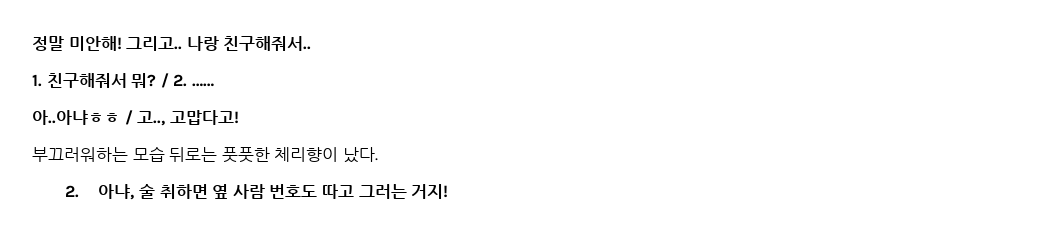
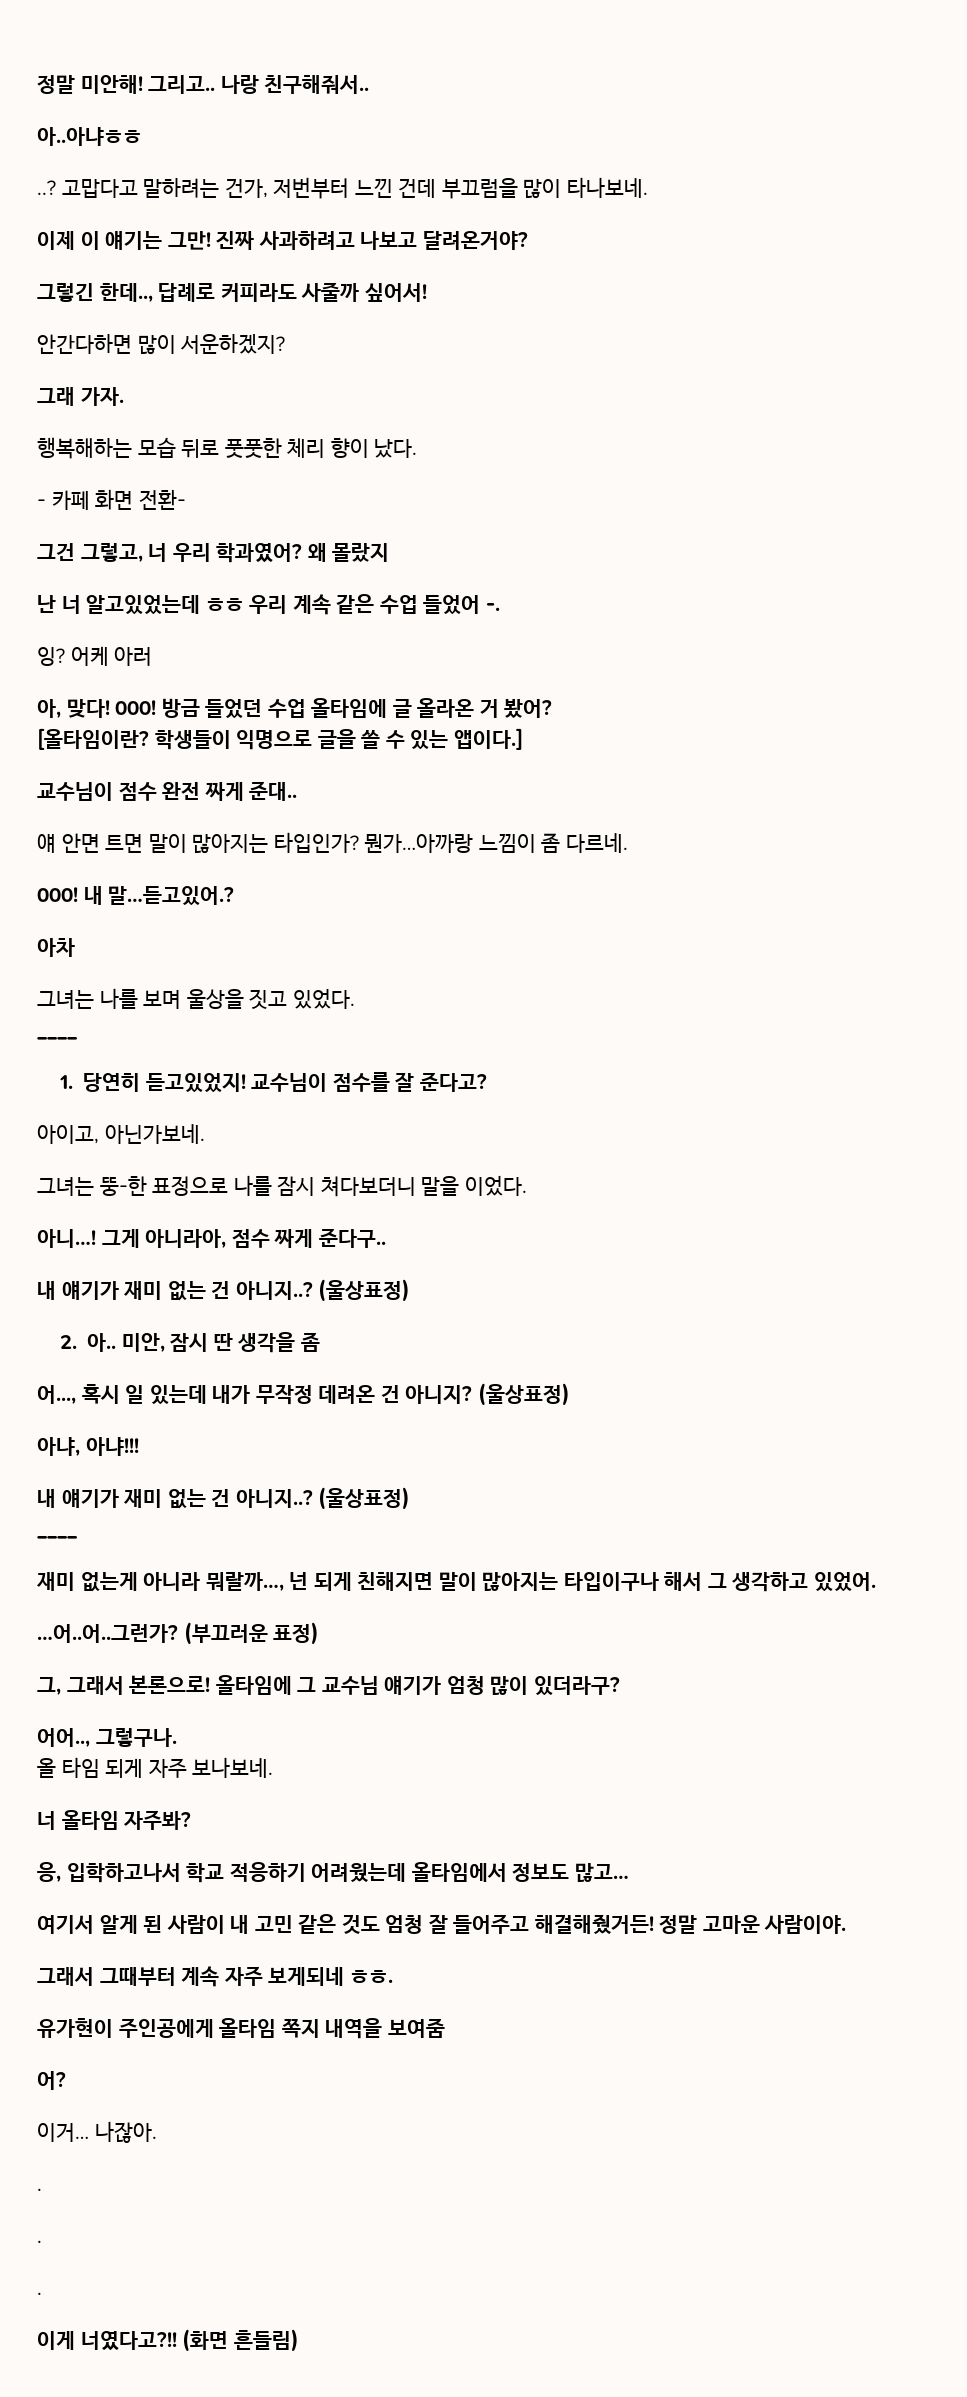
[32,73,214,88] [32,110,239,126] [32,146,378,163] [65,184,449,200] 1. 친구해줘서 뭐? / 2. …… // 아..아냐ㅎㅎ / 고.., 고맙다고! // 부끄러워하는 모습 뒤로는 풋풋한 체리향이 났다. // 2. 아냐, 술 취하면 옆 사람 번호도 따고 그러는 거지! -> [37,127,142,146] [37,177,648,199] [37,231,528,250] [37,282,427,303] [37,334,286,355] [37,387,124,406] [37,437,418,459] [37,489,186,510] [37,543,390,563] [37,594,500,615] [37,646,153,666] [37,698,553,719] [37,728,523,750] [37,781,298,801] [37,832,628,854] [37,886,235,906] [37,938,75,957] [37,988,355,1009] [37,1037,77,1040] [58,1072,487,1093] [37,1124,205,1144] [37,1175,527,1197] [37,1228,386,1249] [37,1279,411,1302] [59,1332,320,1353] [37,1383,570,1406] [37,1437,139,1457] [37,1487,411,1510] [37,1536,77,1539] [37,1572,876,1592] [37,1622,320,1645] [37,1675,620,1696] [37,1728,177,1748] [37,1757,274,1778] [37,1810,192,1830] [37,1862,629,1883] [37,1914,847,1934] [37,1966,393,1987] [37,2018,445,2039] [37,2071,66,2090] [37,2121,157,2143] [37,2188,42,2191] [37,2240,42,2243] [37,2292,42,2295] [37,2329,299,2352] 아..아냐ㅎㅎ // ..? 고맙다고 말하려는 건가, 저번부터 느낀 건데 부끄럼을 많이 타나보네. // 이제 이 얘기는 그만! 진짜 사과하려고 나보고 달려온거야? // 그렇긴 한데.., 답례로 커피라도 사줄까 싶어서! // 안간다하면 많이 서운하겠지? // 그래 가자. // 행복해하는 모습 뒤로 풋풋한 체리 향이 났다. // - 카페 화면 전환- // 그건 그렇고, 너 우리 학과였어? 왜 몰랐지 // 난 너 알고있었는데 ㅎㅎ 우리 계속 같은 수업 들었어 -. // 잉? 어케 아러 // 아, 맞다! 000! 방금 들었던 수업 올타임에 글 올라온 거 봤어? // [올타임이란? 학생들이 익명으로 글을 쓸 수 있는 앱이다.] // 교수님이 점수 완전 짜게 준대.. // 얘 안면 트면 말이 많아지는 타입인가? 뭔가…아까랑 느낌이 좀 다르네. // 000! 내 말…듣고있어.? // 아차 // 그녀는 나를 보며 울상을 짓고 있었다. // ____ // 1. 당연히 듣고있었지! 교수님이 점수를 잘 준다고? // 아이고, 아닌가보네. // 그녀는 뚱-한 표정으로 나를 잠시 쳐다보더니 말을 이었다. // 아니…! 그게 아니라아, 점수 짜게 준다구.. // 내 얘기가 재미 없는 건 아니지..? (울상표정) // 2. 아.. 미안, 잠시 딴 생각을 좀 // 어..., 혹시 일 있는데 내가 무작정 데려온 건 아니지? (울상표정) // 아냐, 아냐!!! // 내 얘기가 재미 없는 건 아니지..? (울상표정) // ____ // 재미 없는게 아니라 뭐랄까…, 넌 되게 친해지면 말이 많아지는 타입이구나 해서 그 생각하고 있었어. // …어..어..그런가? (부끄러운 표정) // 그, 그래서 본론으로! 올타임에 그 교수님 얘기가 엄청 많이 있더라구? // 어어.., 그렇구나. // 올 타임 되게 자주 보나보네. // 너 올타임 자주봐? // 응, 입학하고나서 학교 적응하기 어려웠는데 올타임에서 정보도 많고… // 여기서 알게 된 사람이 내 고민 같은 것도 엄청 잘 들어주고 해결해줬거든! 정말 고마운 사람이야. // 그래서 그때부터 계속 자주 보게되네 ㅎㅎ. // 유가현이 주인공에게 올타임 쪽지 내역을 보여줌 // 어? // 이거… 나잖아. // . // . // . // 이게 너였다고?!! (화면 흔들림)

